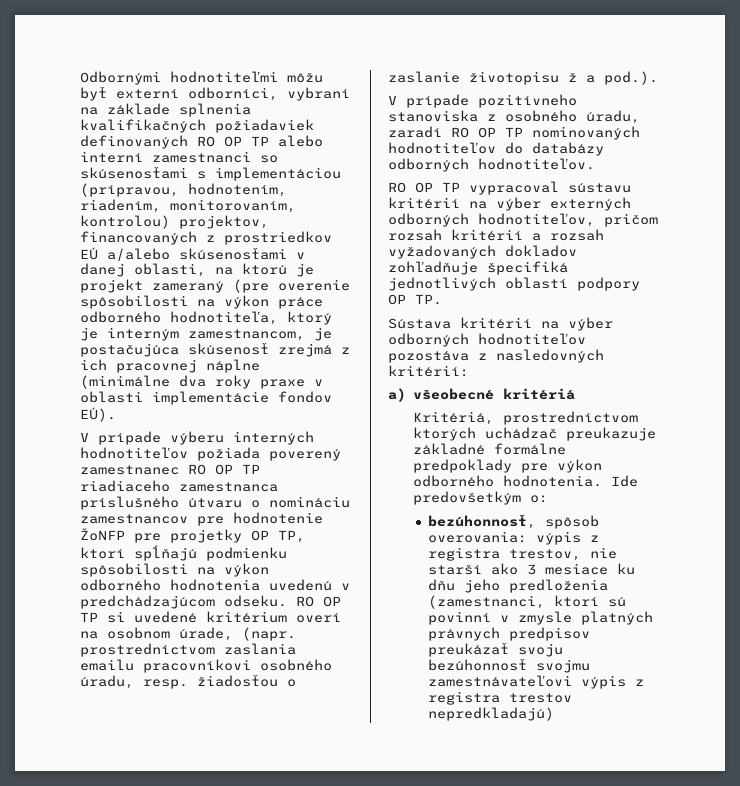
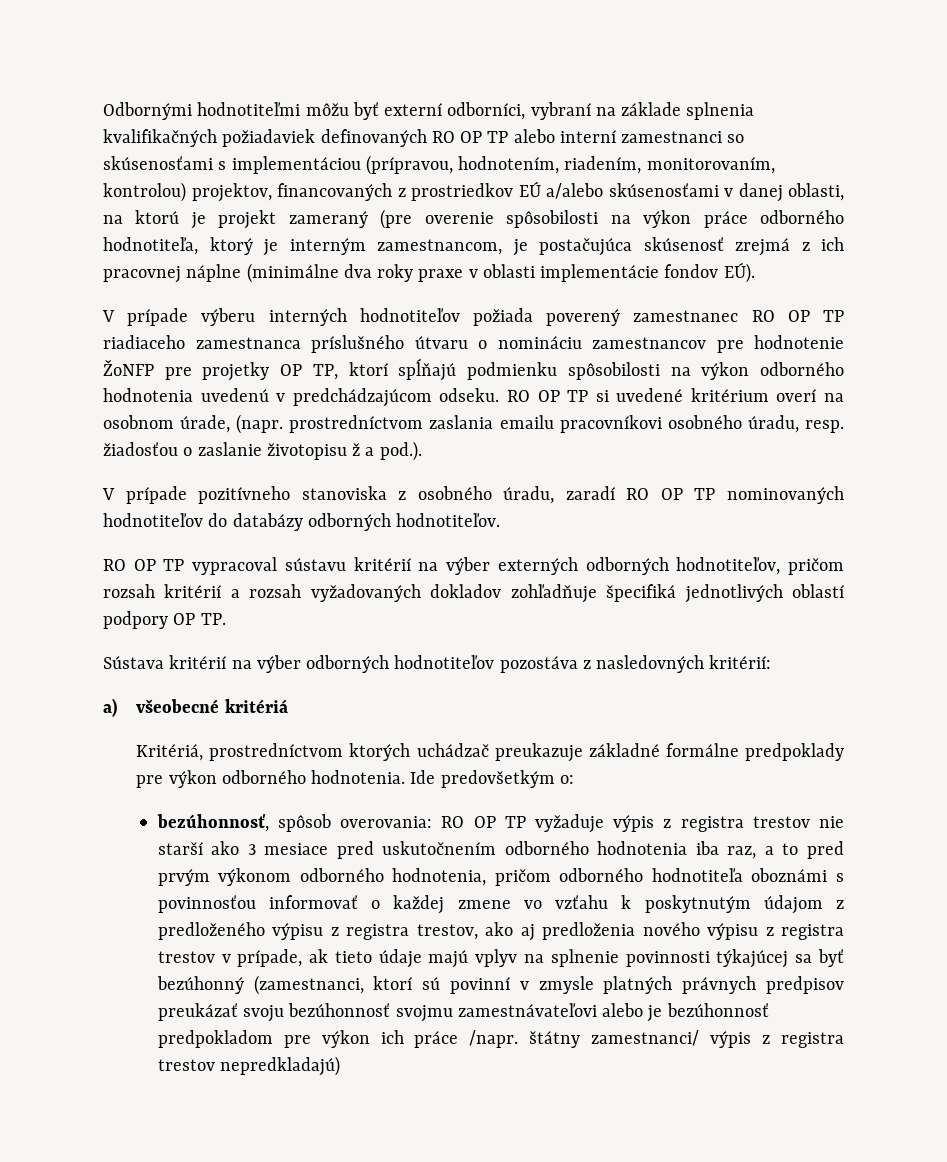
[535,531,599,545] [427,547,581,561] výpis z registra trestov, -> [441,814,810,833] RO OP TP vyžaduje výpis z registra trestov
[616,563,635,575] [427,579,608,593] ku dňu jeho predloženia -> [336,841,844,859] [157,868,844,886] [157,895,844,914] [157,922,845,941] [157,949,844,968] [156,976,244,994] pred uskutočnením odborného hodnotenia iba raz, a to pred prvým výkonom odborného hodnotenia, pričom odborného hodnotiteľa oboznámi s povinnosťou informovať o každej zmene vo vzťahu k poskytnutým údajom z predloženého výpisu z registra trestov, ako aj predloženia nového výpisu z registra trestov v prípade, ak tieto údaje majú vplyv na splnenie povinnosti týkajúcej sa byť bezúhonný
(572, 681) none -> [602,1003,769,1022] [157,1030,700,1048] alebo je bezúhonnosť predpokladom pre výkon ich práce /napr. štátny zamestnanci/

